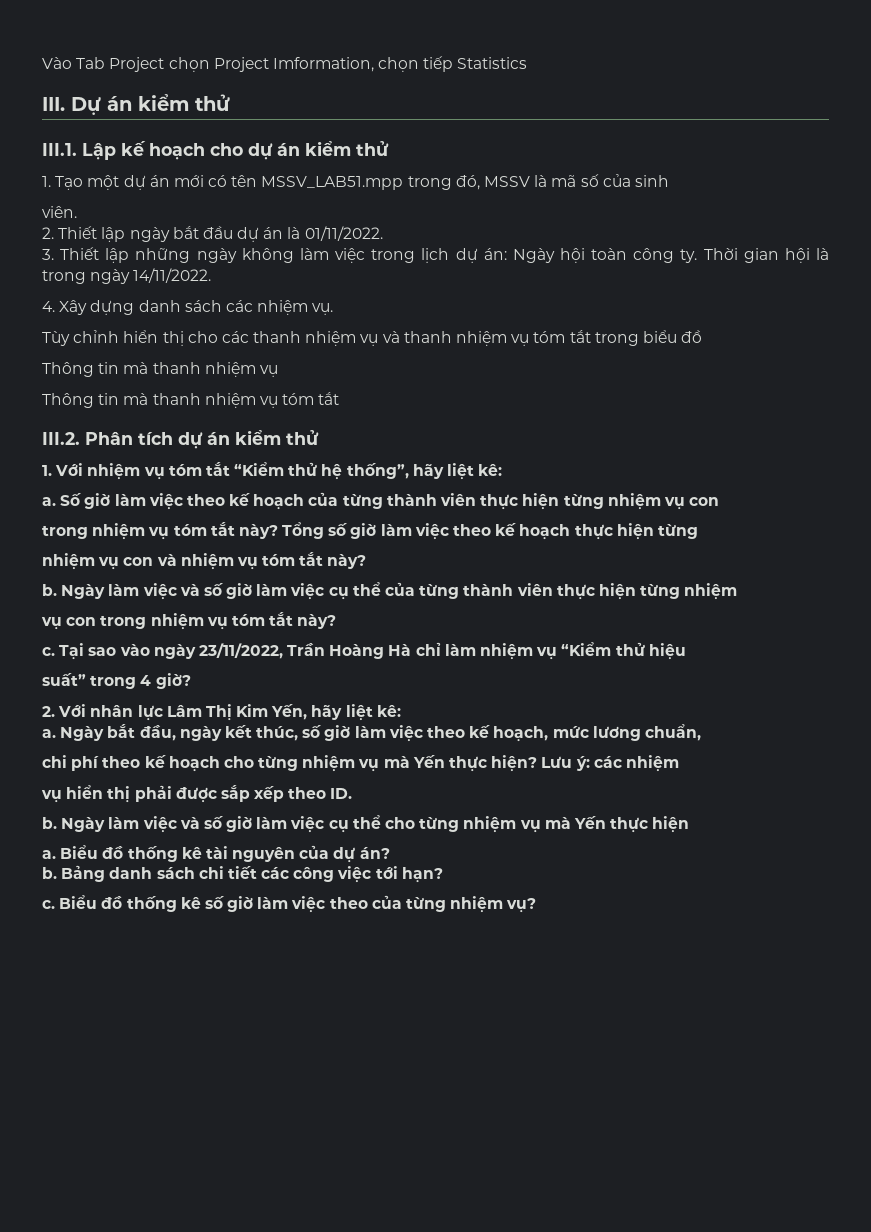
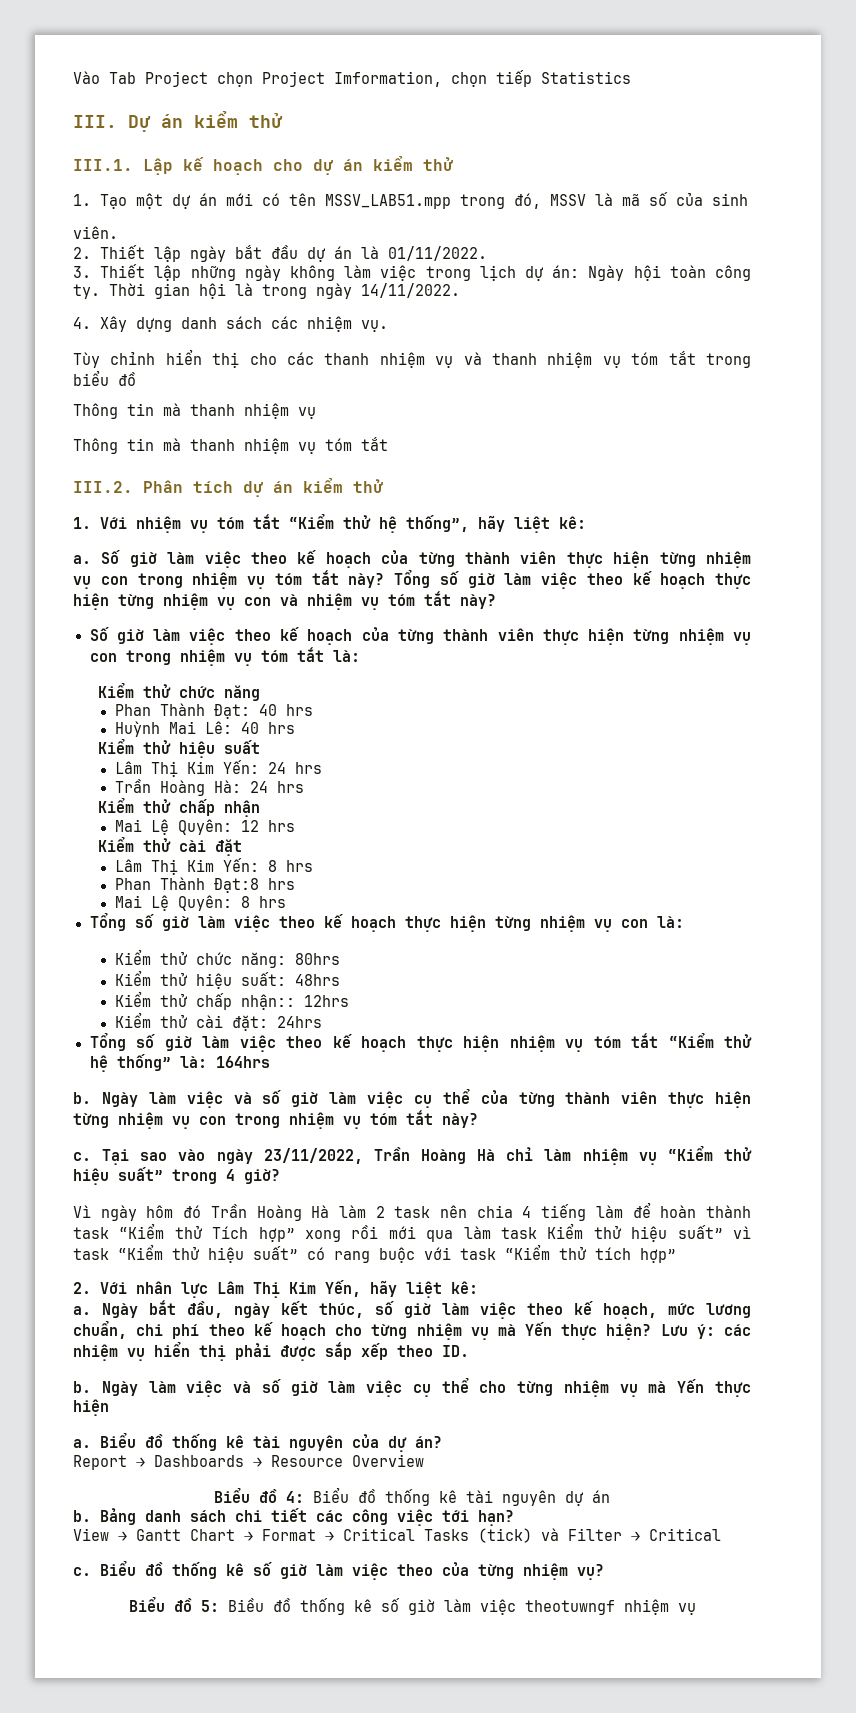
(720, 501) // -> (128, 580) none
(698, 531) // -> (154, 601) none
(367, 561) none -> [89,627,751,645] [89,647,360,666] [98,683,261,701] [114,703,313,719] [114,721,295,737] [98,739,261,758] [114,760,322,777] [114,779,304,796] [98,798,261,817] [114,819,295,835] [98,837,243,856] [114,858,313,875] [114,877,295,893] [114,895,286,911] [89,913,684,932] [114,949,340,968] [114,970,340,989] [114,991,349,1010] [114,1012,322,1031] [89,1033,752,1052] [89,1054,270,1072] // Số giờ làm việc theo kế hoạch của từng thành viên thực hiện từng nhiệm vụ con trong nhiệm vụ tóm tắt là: // Kiểm thử chức năng // Phan Thành Đạt: 40 hrs // Huỳnh Mai Lê: 40 hrs // Kiểm thử hiệu suất // Lâm Thị Kim Yến: 24 hrs // Trần Hoàng Hà: 24 hrs // Kiểm thử chấp nhận // Mai Lệ Quyên: 12 hrs // Kiểm thử cài đặt // Lâm Thị Kim Yến: 8 hrs // Phan Thành Đạt:8 hrs // Mai Lệ Quyên: 8 hrs // Tổng số giờ làm việc theo kế hoạch thực hiện từng nhiệm vụ con là: // Kiểm thử chức năng: 80hrs // Kiểm thử hiệu suất: 48hrs // Kiểm thử chấp nhận:: 12hrs // Kiểm thử cài đặt: 24hrs // Tổng số giờ làm việc theo kế hoạch thực hiện nhiệm vụ tóm tắt “Kiểm thử hệ thống” là: 164hrs
(738, 591) // -> (163, 1120) none
(686, 651) // -> (109, 1176) none
(191, 681) none -> [73,1202,751,1221] [73,1223,751,1242] [73,1244,676,1263] // Vì ngày hôm đó Trần Hoàng Hà làm 2 task nên chia 4 tiếng làm để hoàn thành task “Kiểm thử Tích hợp” xong rồi mới qua làm task Kiểm thử hiệu suất” vì task “Kiểm thử hiệu suất” có rang buộc với task “Kiểm thử tích hợp”
(701, 732) // -> (127, 1330) none
(679, 763) // -> (118, 1352) none
(390, 853) none -> [73,1454,424,1470] [214,1487,610,1506] // Report → Dashboards → Resource Overview // Biểu đồ 4: Biểu đồ thống kê tài nguyên dự án
(443, 875) none -> [73,1528,721,1543] // View → Gantt Chart → Format → Critical Tasks (tick) và Filter → Critical
(537, 905) none -> [128,1597,696,1615] // Biểu đồ 5: Biều đồ thống kê số giờ làm việc theotuwngf nhiệm vụ

